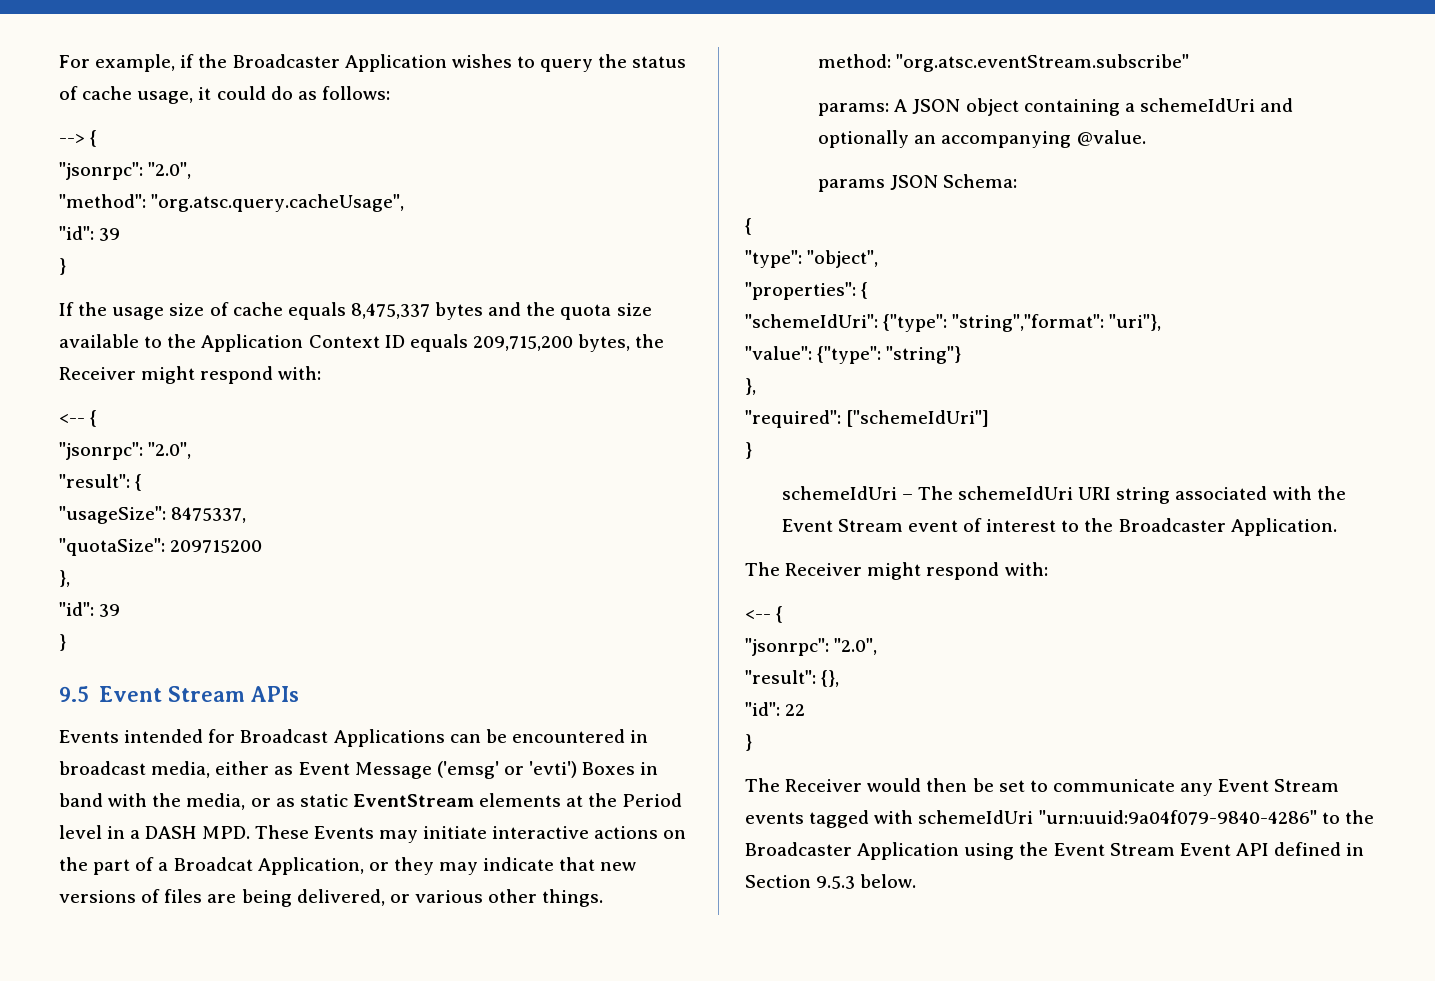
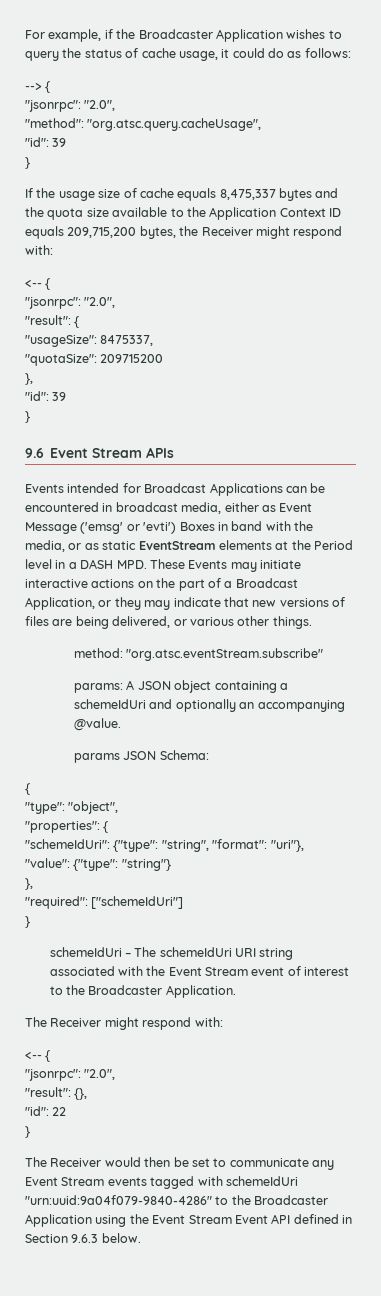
[59,686,89,702] 9.5 -> [25,448,44,458] 9.6
[173,857,253,871] Broadcat -> [235,578,298,588] Broadcast
[952,314,1105,332] "string","format": -> [161,839,268,852] "string", "format":
[816,876,856,889] 9.5.3 -> [71,1234,99,1243] 9.6.3

